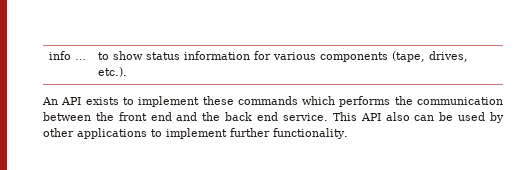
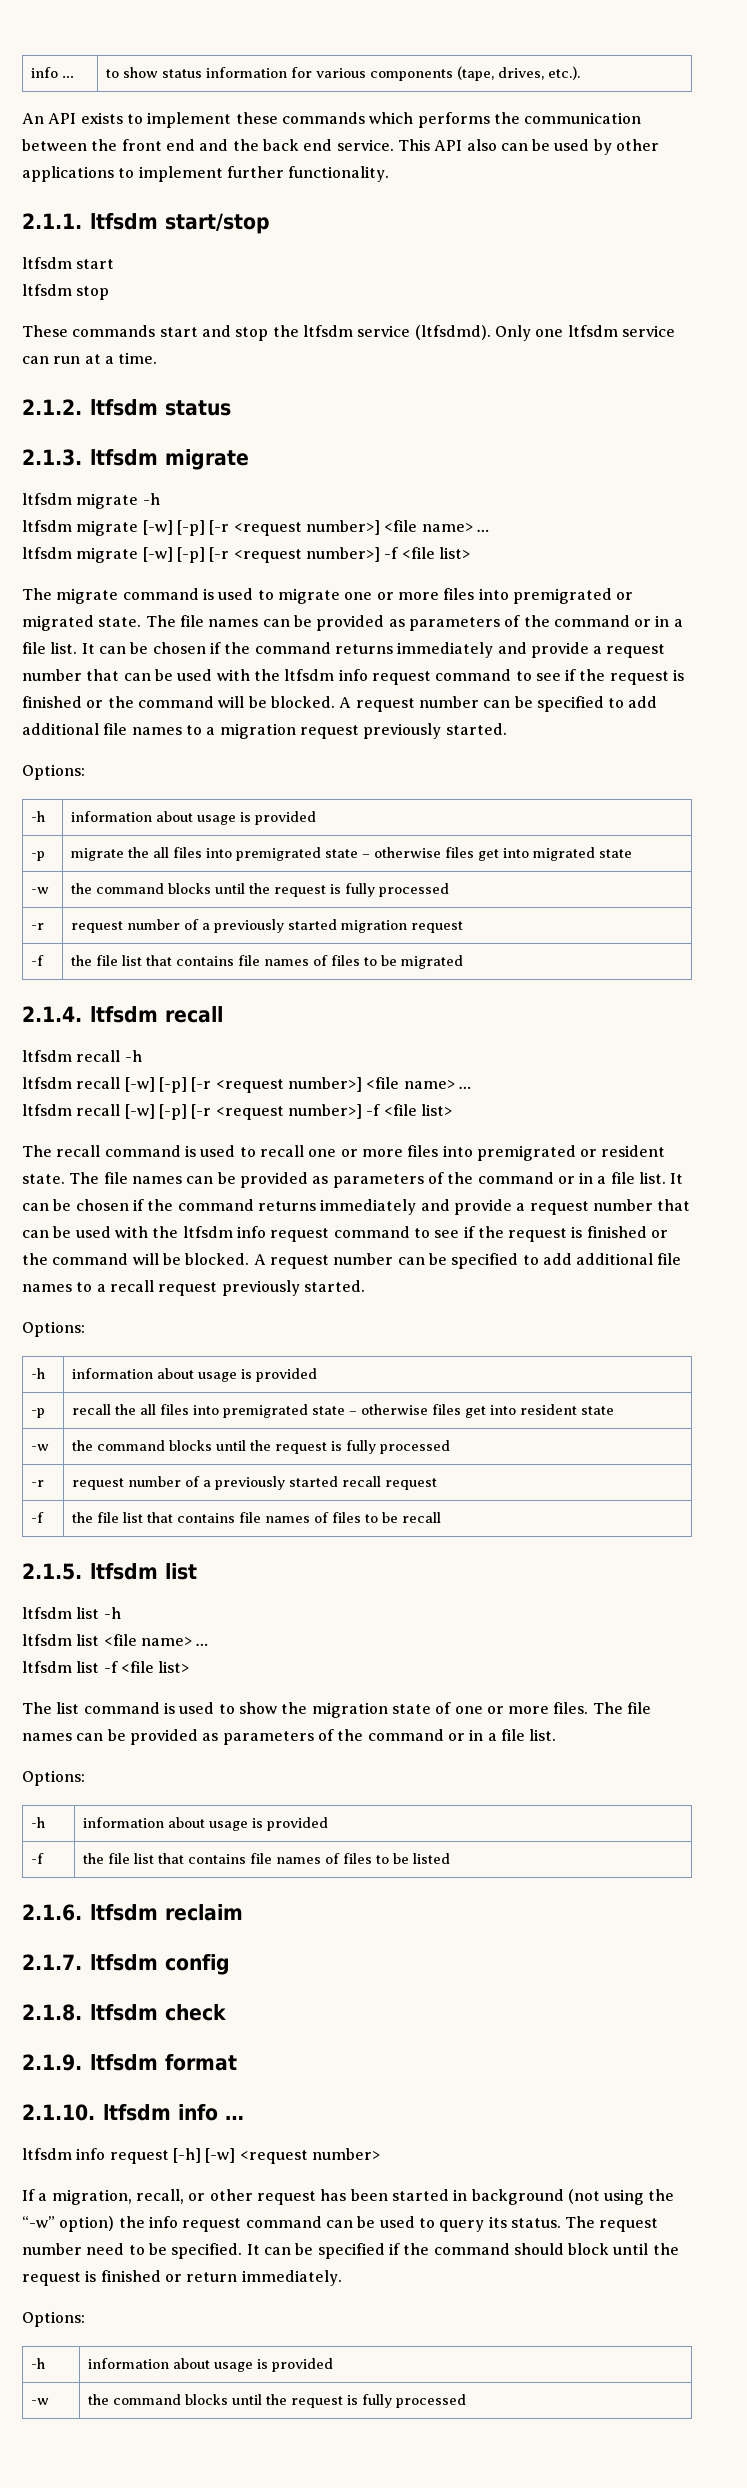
(348, 133) none -> [22,213,270,234] [22,257,115,269] [22,284,110,300] [22,325,675,341] [22,352,158,364] [22,399,231,416] [22,449,249,470] [22,493,160,509] [22,520,489,536] [22,547,470,563] [22,588,634,604] [22,615,683,631] [22,642,666,658] [22,669,685,685] [22,696,658,712] [22,723,507,739] [22,764,85,780] [31,811,46,822] [71,811,317,825] [31,851,46,861] [71,847,633,861] [31,887,50,894] [71,883,450,897] [31,923,45,930] [71,919,464,933] [31,955,45,966] [71,955,464,969] [22,1006,223,1023] [22,1050,142,1062] [22,1077,471,1093] [22,1104,452,1120] [22,1145,666,1161] [22,1172,684,1188] [22,1199,691,1215] [22,1226,669,1242] [22,1253,682,1269] [22,1280,365,1296] [22,1321,85,1337] [31,1368,46,1379] [72,1368,318,1382] [31,1408,46,1418] [72,1404,615,1418] [31,1444,50,1451] [72,1440,451,1454] [31,1480,45,1487] [72,1476,438,1490] [31,1512,45,1523] [72,1512,442,1523] [22,1563,197,1580] [22,1607,121,1619] [22,1634,209,1646] [22,1661,190,1673] [22,1702,652,1718] [22,1729,557,1745] [22,1770,85,1786] [31,1817,46,1828] [83,1817,329,1831] [31,1853,45,1864] [83,1853,451,1864] [22,1904,243,1921] [22,1954,230,1975] [22,2004,226,2021] [22,2054,237,2071] [22,2104,244,2121] [22,2148,380,2164] [22,2189,675,2205] [22,2216,659,2232] [22,2243,679,2259] [22,2270,342,2286] [22,2311,85,2327] [31,2358,46,2369] [88,2358,334,2372] [31,2398,50,2405] [88,2394,467,2408] // 2.1.1. ltfsdm start/stop // ltfsdm start // ltfsdm stop // These commands start and stop the ltfsdm service (ltfsdmd). Only one ltfsdm service can run at a time. // 2.1.2. ltfsdm status // 2.1.3. ltfsdm migrate // ltfsdm migrate -h // ltfsdm migrate [-w] [-p] [-r <request number>] <file name> … // ltfsdm migrate [-w] [-p] [-r <request number>] -f <file list> // The migrate command is used to migrate one or more files into premigrated or migrated state. The file names can be provided as parameters of the command or in a file list. It can be chosen if the command returns immediately and provide a request number that can be used with the ltfsdm info request command to see if the request is finished or the command will be blocked. A request number can be specified to add additional file names to a migration request previously started. // Options: // -h | information about usage is provided // -p | migrate the all files into premigrated state – otherwise files get into migrated state // -w | the command blocks until the request is fully processed // -r | request number of a previously started migration request // -f | the file list that contains file names of files to be migrated // 2.1.4. ltfsdm recall // ltfsdm recall -h // ltfsdm recall [-w] [-p] [-r <request number>] <file name> … // ltfsdm recall [-w] [-p] [-r <request number>] -f <file list> // The recall command is used to recall one or more files into premigrated or resident state. The file names can be provided as parameters of the command or in a file list. It can be chosen if the command returns immediately and provide a request number that can be used with the ltfsdm info request command to see if the request is finished or the command will be blocked. A request number can be specified to add additional file names to a recall request previously started. // Options: // -h | information about usage is provided // -p | recall the all files into premigrated state – otherwise files get into resident state // -w | the command blocks until the request is fully processed // -r | request number of a previously started recall request // -f | the file list that contains file names of files to be recall // 2.1.5. ltfsdm list // ltfsdm list -h // ltfsdm list <file name> … // ltfsdm list -f <file list> // The list command is used to show the migration state of one or more files. The file names can be provided as parameters of the command or in a file list. // Options: // -h | information about usage is provided // -f | the file list that contains file names of files to be listed // 2.1.6. ltfsdm reclaim // 2.1.7. ltfsdm config // 2.1.8. ltfsdm check // 2.1.9. ltfsdm format // 2.1.10. ltfsdm info … // ltfsdm info request [-h] [-w] <request number> // If a migration, recall, or other request has been started in background (not using the “-w” option) the info request command can be used to query its status. The request number need to be specified. It can be specified if the command should block until the request is finished or return immediately. // Options: // -h | information about usage is provided // -w | the command blocks until the request is fully processed

